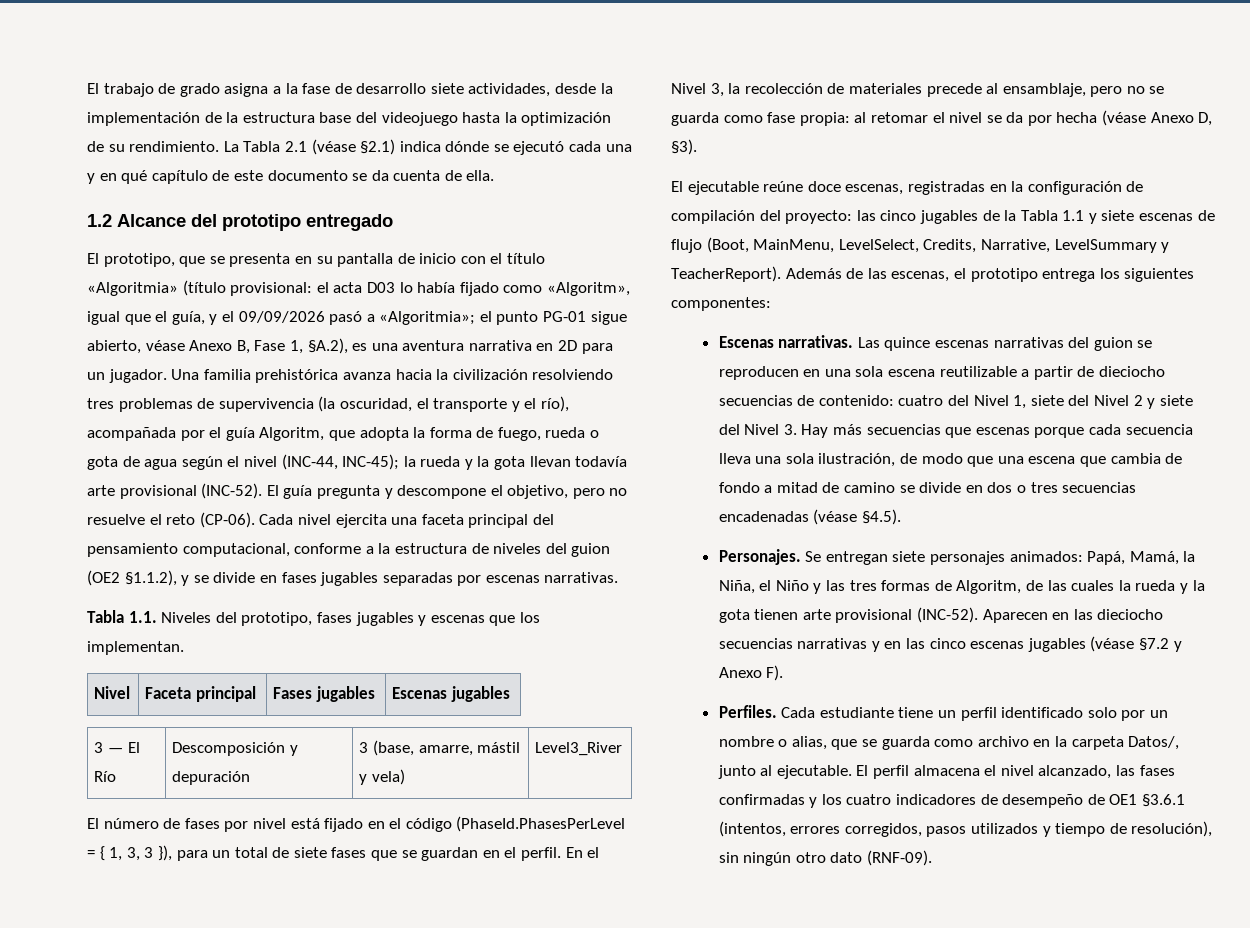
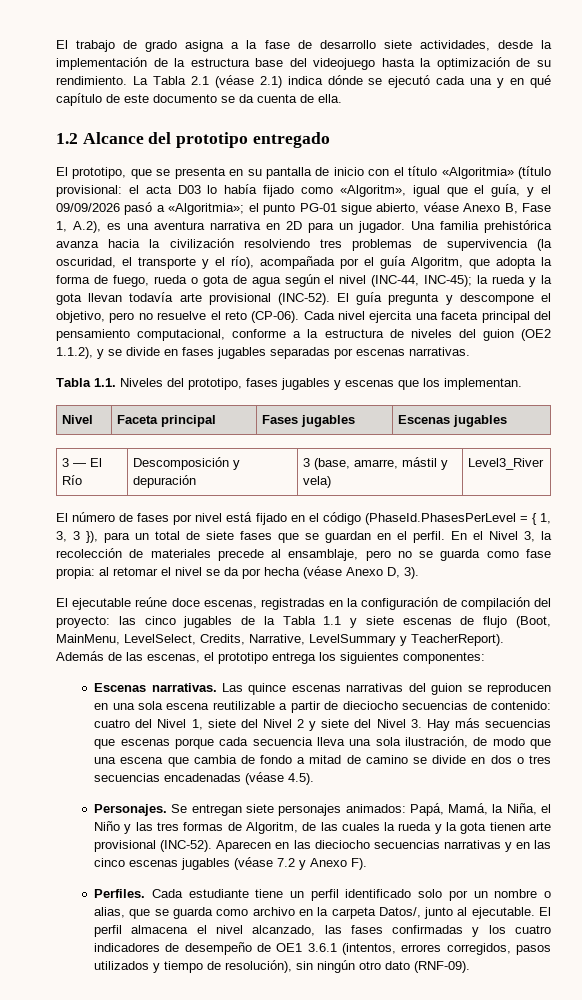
[360,139,396,155] §2.1) -> [259,76,282,88] 2.1)
[307,338,348,354] §A.2), -> [73,221,101,233] A.2),
[124,570,177,586] §1.1.2), -> [56,347,93,359] 1.1.2),
[671,139,697,155] §3). -> [404,567,419,579] 3).
[861,509,901,525] §4.5). -> [288,773,315,785] 4.5).
[1138,638,1169,651] §7.2 -> [277,858,296,867] 7.2
[1141,794,1185,807] §3.6.1 -> [307,943,337,952] 3.6.1

